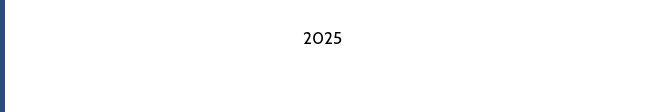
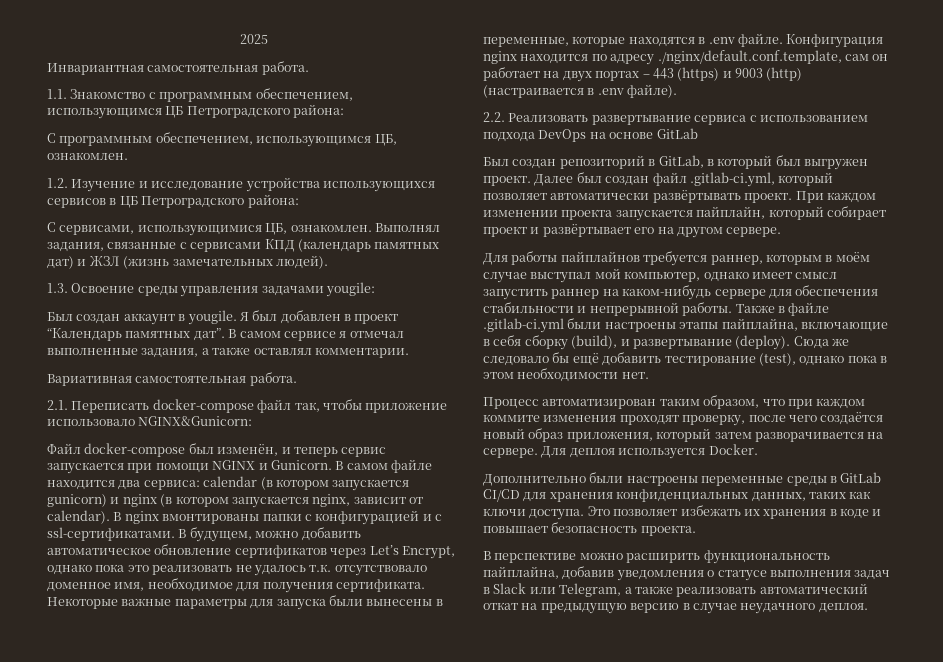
(342, 38) none -> [47,61,309,75] [47,88,353,102] [47,104,345,119] [47,132,397,147] [47,152,128,160] [47,177,435,192] [47,194,299,208] [47,222,440,236] [47,239,440,252] [47,255,328,269] [47,282,375,297] [47,310,399,325] [47,328,404,341] [47,347,409,358] [47,372,297,386] [47,399,448,413] [47,416,253,426] [47,443,387,457] [47,459,432,474] [47,476,410,491] [47,494,423,508] [47,510,442,525] [47,527,361,542] [47,544,455,559] [47,564,427,576] [47,578,425,593] [47,595,443,610] [483,33,884,48] [483,50,889,65] [483,67,803,82] [483,84,678,98] [483,112,868,125] [483,128,698,142] [483,155,868,170] [483,172,834,187] [483,190,876,203] [483,206,886,221] [483,224,782,238] [483,251,870,266] [483,268,838,283] [483,285,879,300] [483,302,830,316] [483,318,888,333] [483,335,849,350] [483,352,887,366] [483,368,649,382] [483,395,866,409] [483,412,884,426] [483,428,884,442] [483,444,758,459] [483,472,882,486] [483,489,872,502] [483,505,882,520] [483,522,696,536] [483,550,830,564] [483,566,891,581] [483,583,868,597] [483,602,868,614] // Инвариантная самостоятельная работа. // 1.1. Знакомство с программным обеспечением, использующимся ЦБ Петроградского района: // С программным обеспечением, использующимся ЦБ, ознакомлен. // 1.2. Изучение и исследование устройства использующихся сервисов в ЦБ Петроградского района: // С сервисами, использующимися ЦБ, ознакомлен. Выполнял задания, связанные с сервисами КПД (календарь памятных дат) и ЖЗЛ (жизнь замечательных людей). // 1.3. Освоение среды управления задачами yougile: // Был создан аккаунт в yougile. Я был добавлен в проект “Календарь памятных дат”. В самом сервисе я отмечал выполненные задания, а также оставлял комментарии. // Вариативная самостоятельная работа. // 2.1. Переписать docker-compose файл так, чтобы приложение использовало NGINX&Gunicorn: // Файл docker-compose был изменён, и теперь сервис запускается при помощи NGINX и Gunicorn. В самом файле находится два сервиса: calendar (в котором запускается gunicorn) и nginx (в котором запускается nginx, зависит от calendar). В nginx вмонтированы папки с конфигурацией и с ssl-сертификатами. В будущем, можно добавить автоматическое обновление сертификатов через Let’s Encrypt, однако пока это реализовать не удалось т.к. отсутствовало доменное имя, необходимое для получения сертификата. Некоторые важные параметры для запуска были вынесены в переменные, которые находятся в .env файле. Конфигурация nginx находится по адресу ./nginx/default.conf.template, сам он работает на двух портах – 443 (https) и 9003 (http) (настраивается в .env файле). // 2.2. Реализовать развертывание сервиса с использованием подхода DevOps на основе GitLab // Был создан репозиторий в GitLab, в который был выгружен проект. Далее был создан файл .gitlab-ci.yml, который позволяет автоматически развёртывать проект. При каждом изменении проекта запускается пайплайн, который собирает проект и развёртывает его на другом сервере. // Для работы пайплайнов требуется раннер, которым в моём случае выступал мой компьютер, однако имеет смысл запустить раннер на каком-нибудь сервере для обеспечения стабильности и непрерывной работы. Также в файле .gitlab-ci.yml были настроены этапы пайплайна, включающие в себя сборку (build), и развертывание (deploy). Сюда же следовало бы ещё добавить тестирование (test), однако пока в этом необходимости нет. // Процесс автоматизирован таким образом, что при каждом коммите изменения проходят проверку, после чего создаётся новый образ приложения, который затем разворачивается на сервере. Для деплоя используется Docker. // Дополнительно были настроены переменные среды в GitLab CI/CD для хранения конфиденциальных данных, таких как ключи доступа. Это позволяет избежать их хранения в коде и повышает безопасность проекта. // В перспективе можно расширить функциональность пайплайна, добавив уведомления о статусе выполнения задач в Slack или Telegram, а также реализовать автоматический откат на предыдущую версию в случае неудачного деплоя.

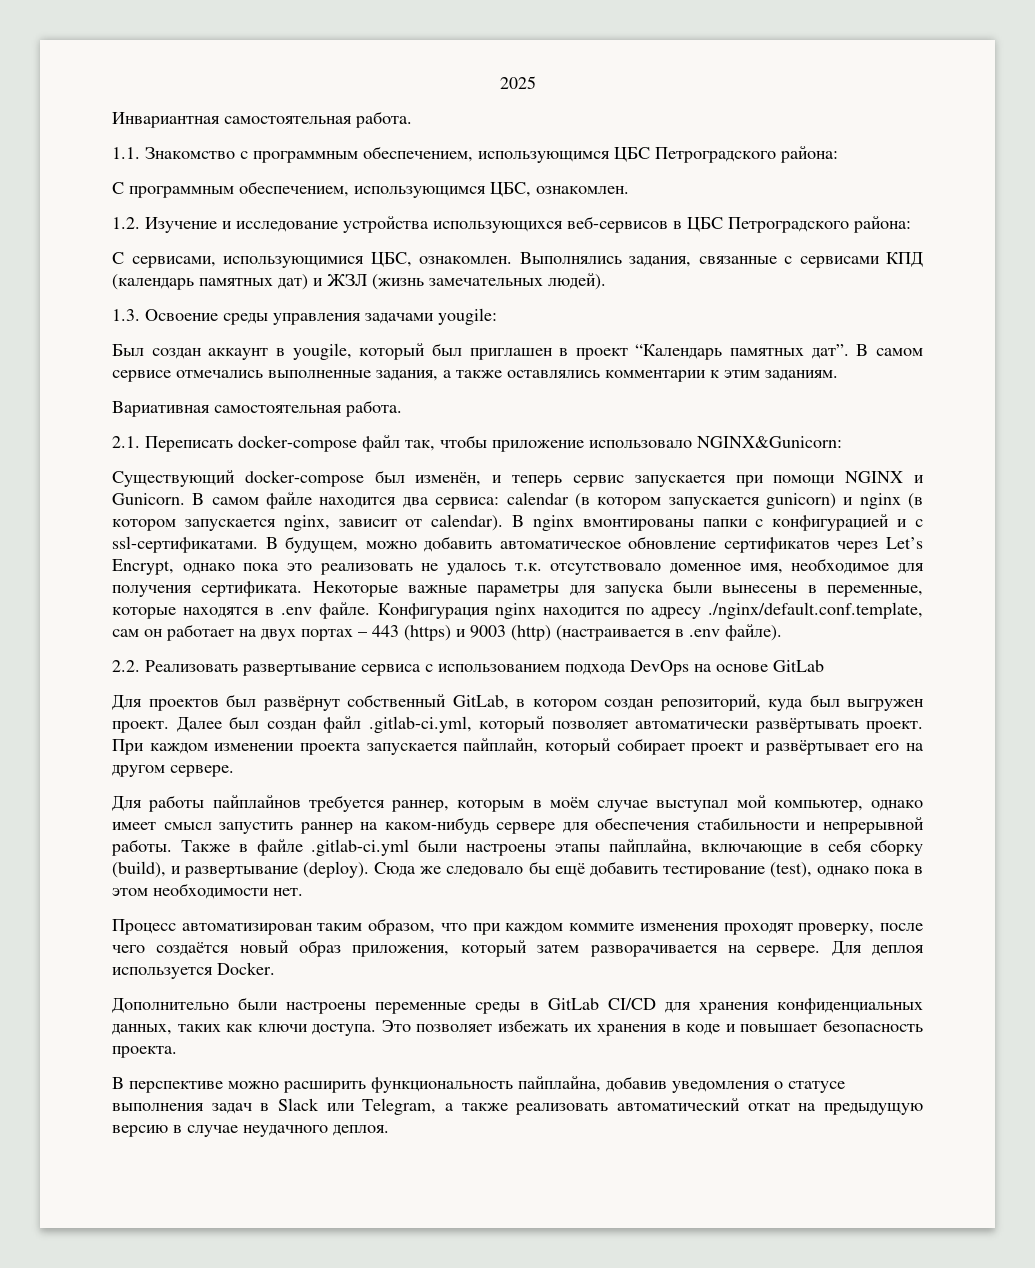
[165,106,184,118] ЦБ -> [614,147,650,162] ЦБС
[374,134,397,146] ЦБ, -> [490,182,531,197] ЦБС,
[47,196,138,208] сервисов в ЦБ -> [567,216,723,233] веб-сервисов в ЦБС
[265,223,440,235] ЦБ, ознакомлен. Выполнял -> [370,252,622,267] ЦБС, ознакомлен. Выполнялись
[187,310,341,325] yougile. Я был добавлен -> [292,343,553,360] yougile, который был приглашен
[339,331,404,338] я отмечал -> [176,370,263,378] отмечались
[253,347,409,358] оставлял комментарии. -> [507,370,838,382] оставлялись комментарии к этим заданиям.
[47,443,81,454] Файл -> [112,470,235,487] Существующий
[483,155,773,169] Был создан репозиторий в GitLab, в который -> [112,694,803,711] Для проектов был развёрнут собственный GitLab, в котором создан репозиторий, куда

